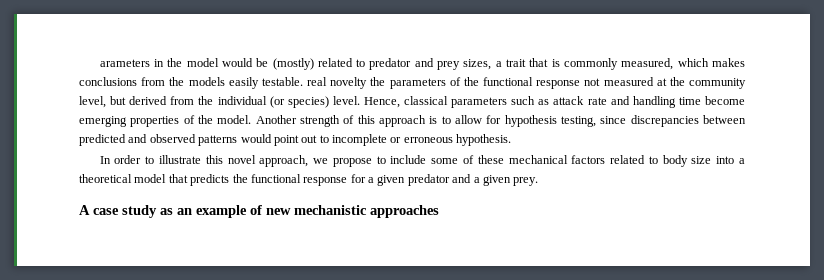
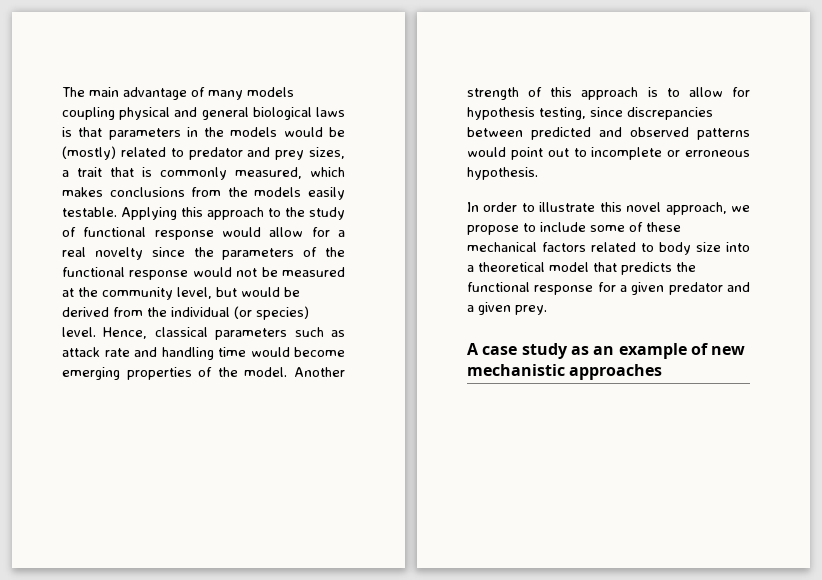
[99,59,150,67] arameters -> [62,87,294,100] [62,107,345,120] [62,127,181,140] The main advantage of many models coupling physical and general biological laws is that parameters
[186,58,219,67] model -> [230,127,278,137] models
(303, 81) none -> [121,207,345,220] [62,227,345,240] Applying this approach to the study of functional response would allow for a
(368, 83) none -> [151,247,185,257] since
[584,78,601,86] not -> [192,267,278,277] would not be
(127, 100) none -> [241,287,300,297] would be
(701, 101) none -> [250,347,290,357] would

